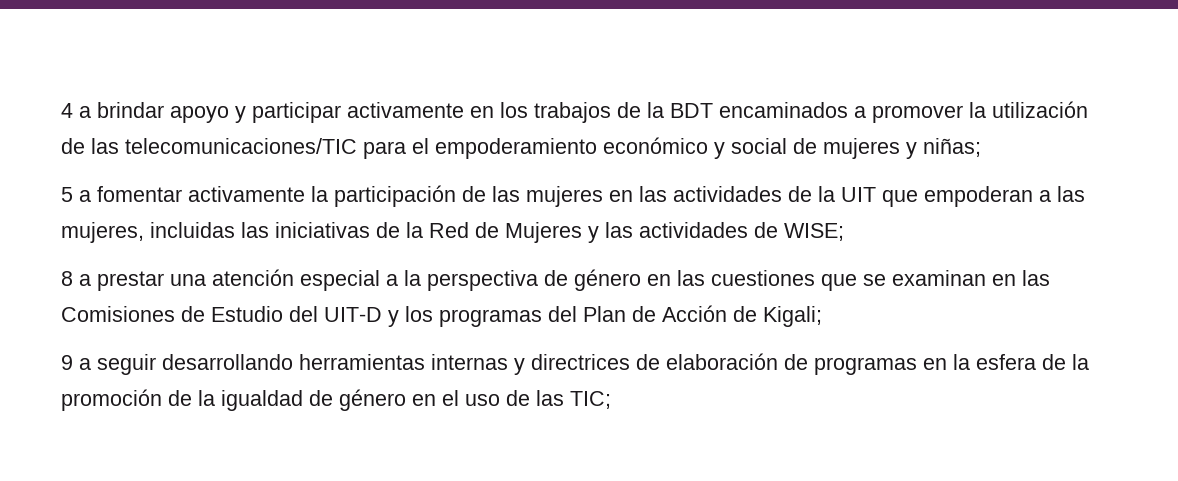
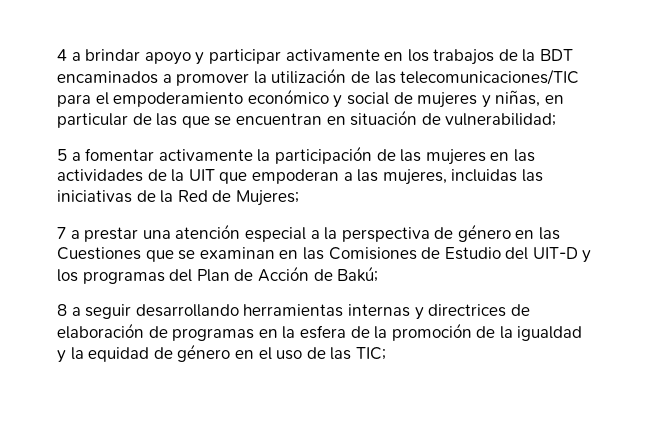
[923,138,981,157] niñas; -> [495,90,564,107] [57,110,557,128] niñas, en particular de las que se encuentran en situación de vulnerabilidad;
[505,222,844,243] [61,271,73,286] Mujeres y las actividades de WISE; // 8 -> [235,190,299,206] [57,227,66,239] Mujeres; // 7
[711,270,815,286] cuestiones -> [57,247,141,260] Cuestiones
[763,306,822,327] [61,355,73,370] Kigali; // 9 -> [337,266,379,282] [57,304,67,316] Bakú; // 8
(303, 400) none -> [57,347,150,363] y la equidad

